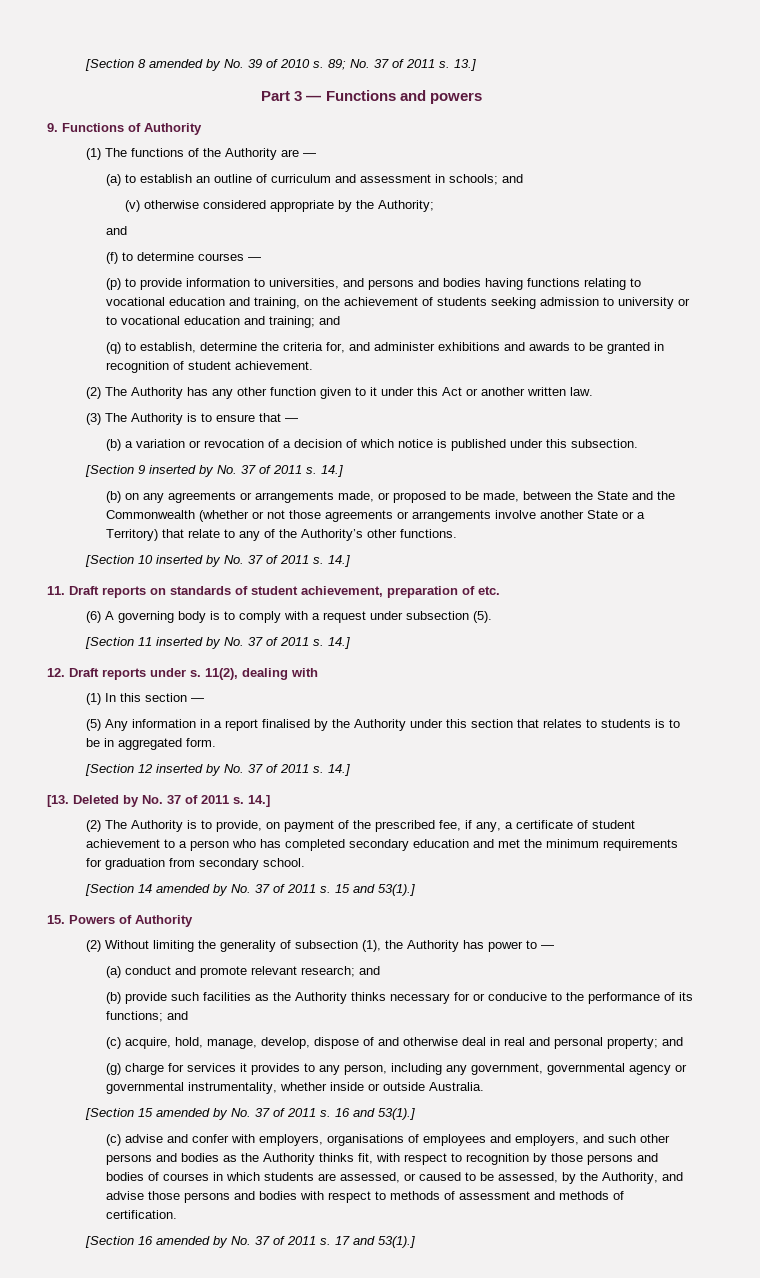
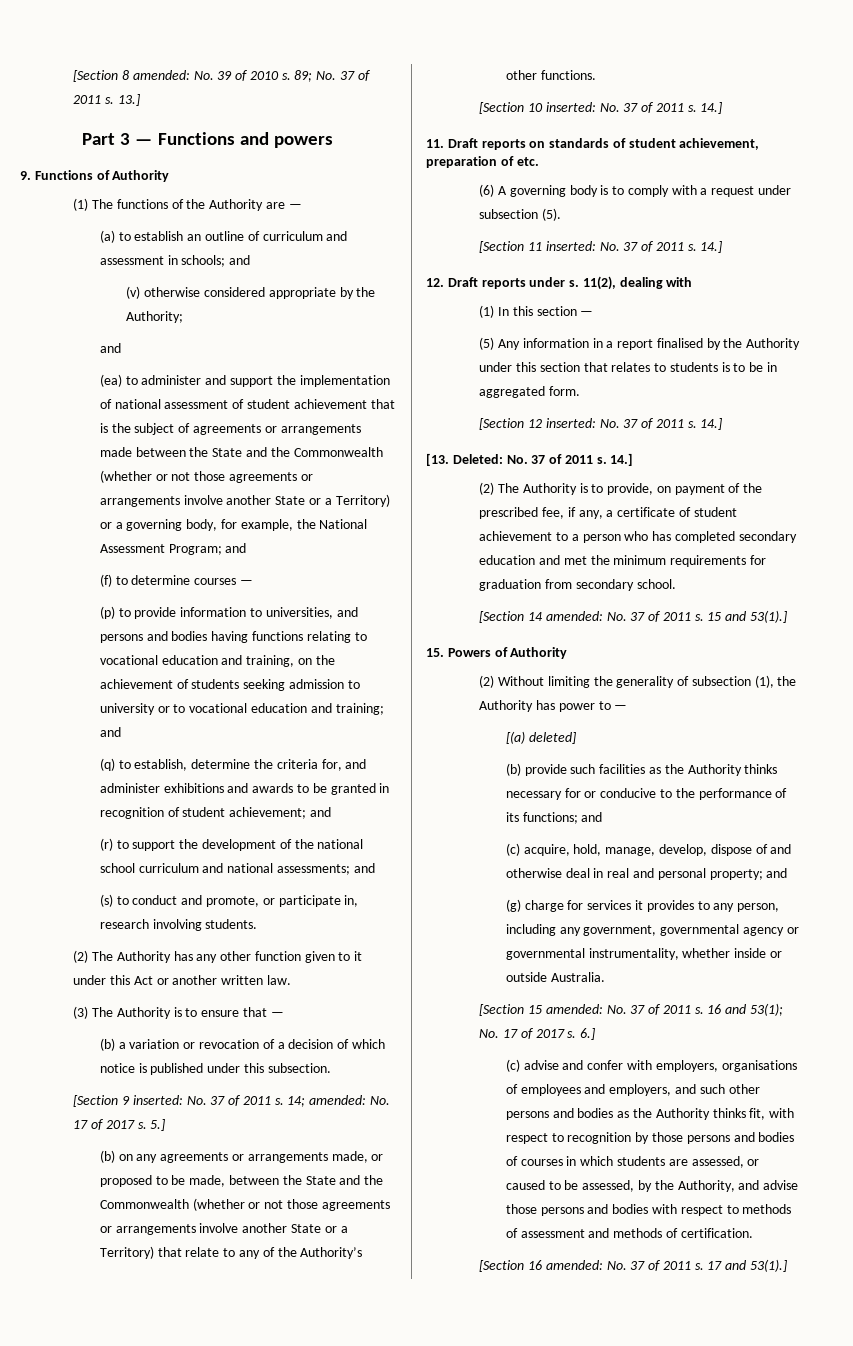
[149,59,222,71] amended by -> [132,70,190,80] amended:
(127, 230) none -> [99,374,390,387] [99,399,395,409] [99,423,361,435] [99,447,383,457] [99,470,313,483] [99,494,390,507] [99,519,368,531] [99,543,247,555] // (ea) to administer and support the implementation of national assessment of student achievement that is the subject of agreements or arrangements made between the State and the Commonwealth (whether or not those agreements or arrangements involve another State or a Territory) or a governing body, for example, the National Assessment Program; and
[234,361,313,370] achievement. -> [229,807,331,819] [99,838,364,851] [99,863,375,875] [99,894,359,907] [99,919,258,931] achievement; and // (r) to support the development of the national school curriculum and national assessments; and // (s) to conduct and promote, or participate in, research involving students.
[149,465,344,477] inserted by No. 37 of 2011 s. 14.] -> [132,1095,391,1107] [73,1119,166,1131] inserted: No. 37 of 2011 s. 14; amended: No. 17 of 2017 s. 5.]
[156,555,222,567] inserted by -> [545,102,596,112] inserted:
[156,637,222,649] inserted by -> [545,241,596,251] inserted:
[156,764,222,776] inserted by -> [545,418,596,428] inserted:
[73,795,139,807] Deleted by -> [452,454,503,464] Deleted:
[156,884,229,896] amended by -> [545,611,603,621] amended:
[105,966,380,978] (a) conduct and promote relevant research; and -> [505,731,576,744] [(a) deleted]
[156,1108,229,1120] amended by -> [545,1004,603,1014] amended:
[378,1108,416,1120] 53(1).] -> [750,1003,784,1016] [479,1028,596,1040] 53(1); No. 17 of 2017 s. 6.]
[156,1236,229,1248] amended by -> [545,1260,603,1270] amended:

